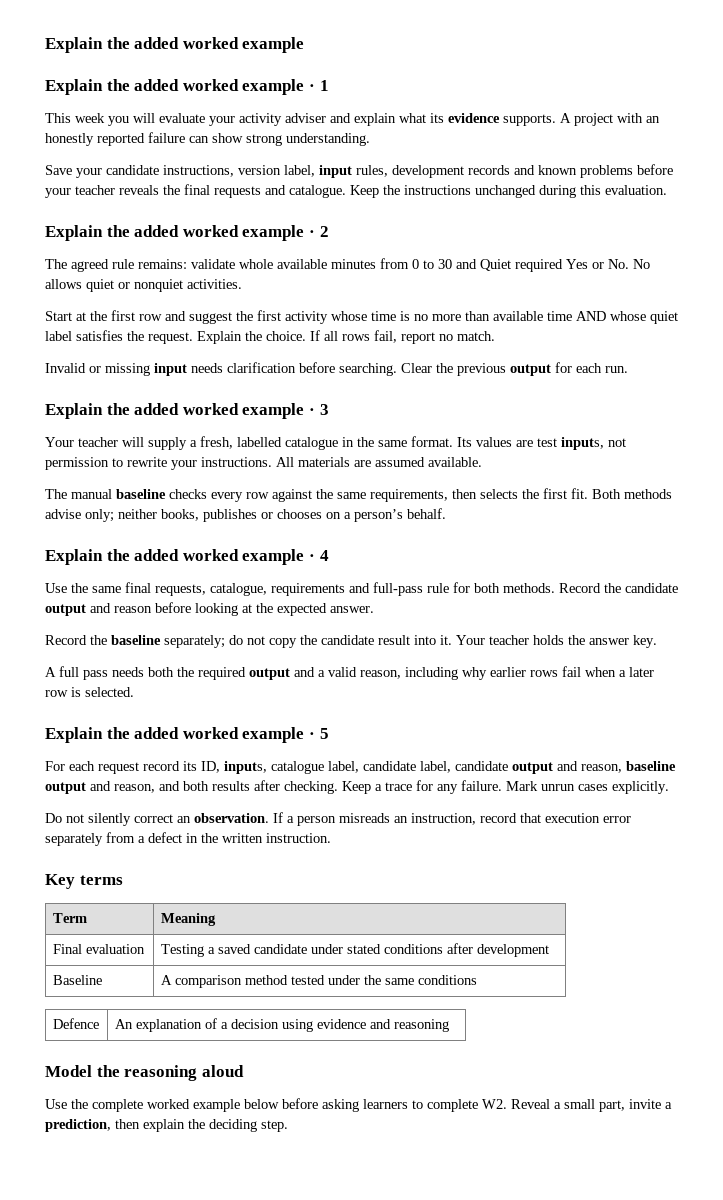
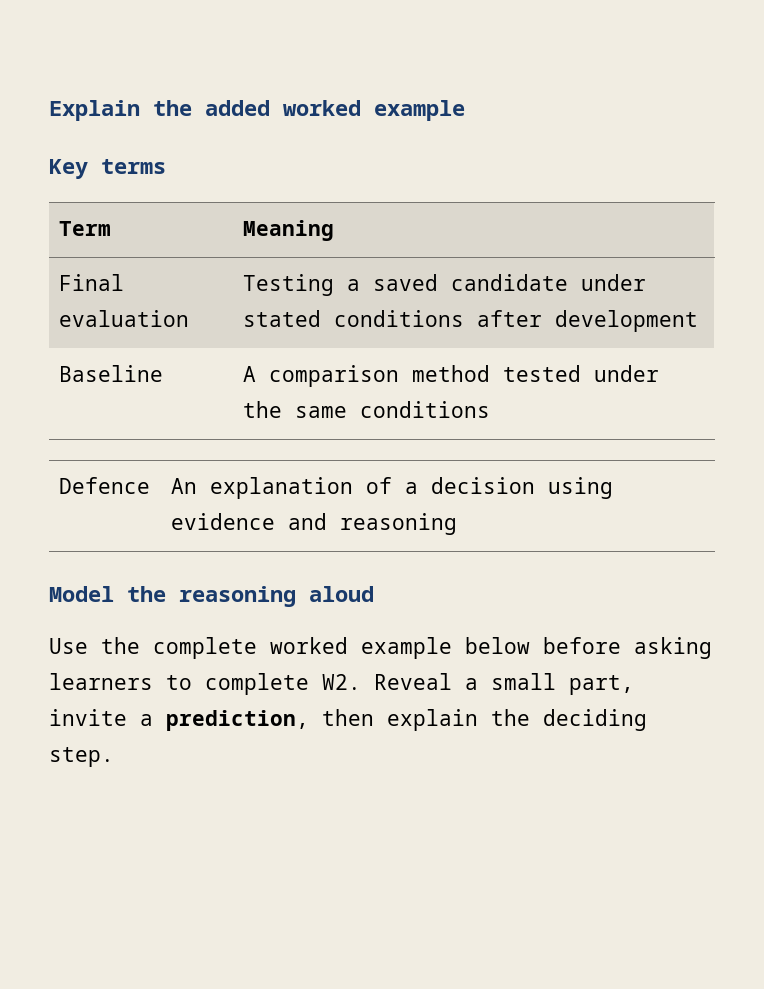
[45,37,305,53] [45,79,329,95] [45,113,660,126] [45,132,370,146] [45,164,673,178] [45,184,667,198] [45,225,329,241] [45,258,650,272] [45,279,242,292] [45,310,678,324] [45,330,495,344] [45,362,628,376] [45,403,329,419] [45,436,626,450] [45,457,482,470] [45,488,672,502] [45,508,446,522] [45,549,329,565] [45,582,678,596] [45,602,374,616] [45,635,657,648] [45,666,654,680] [45,687,134,697] [45,727,329,743] [45,761,676,774] [45,780,669,794] [45,812,631,826] [45,832,331,846] Explain the added worked example // Explain the added worked example · 1 // This week you will evaluate your activity adviser and explain what its evidence supports. A project with an honestly reported failure can show strong understanding. // Save your candidate instructions, version label, input rules, development records and known problems before your teacher reveals the final requests and catalogue. Keep the instructions unchanged during this evaluation. // Explain the added worked example · 2 // The agreed rule remains: validate whole available minutes from 0 to 30 and Quiet required Yes or No. No allows quiet or nonquiet activities. // Start at the first row and suggest the first activity whose time is no more than available time AND whose quiet label satisfies the request. Explain the choice. If all rows fail, report no match. // Invalid or missing input needs clarification before searching. Clear the previous output for each run. // Explain the added worked example · 3 // Your teacher will supply a fresh, labelled catalogue in the same format. Its values are test inputs, not permission to rewrite your instructions. All materials are assumed available. // The manual baseline checks every row against the same requirements, then selects the first fit. Both methods advise only; neither books, publishes or chooses on a person’s behalf. // Explain the added worked example · 4 // Use the same final requests, catalogue, requirements and full-pass rule for both methods. Record the candidate output and reason before looking at the expected answer. // Record the baseline separately; do not copy the candidate result into it. Your teacher holds the answer key. // A full pass needs both the required output and a valid reason, including why earlier rows fail when a later row is selected. // Explain the added worked example · 5 // For each request record its ID, inputs, catalogue label, candidate label, candidate output and reason, baseline output and reason, and both results after checking. Keep a trace for any failure. Mark unrun cases explicitly. // Do not silently correct an observation. If a person misreads an instruction, record that execution error separately from a defect in the written instruction. -> [49,100,465,121] Explain the added worked example

